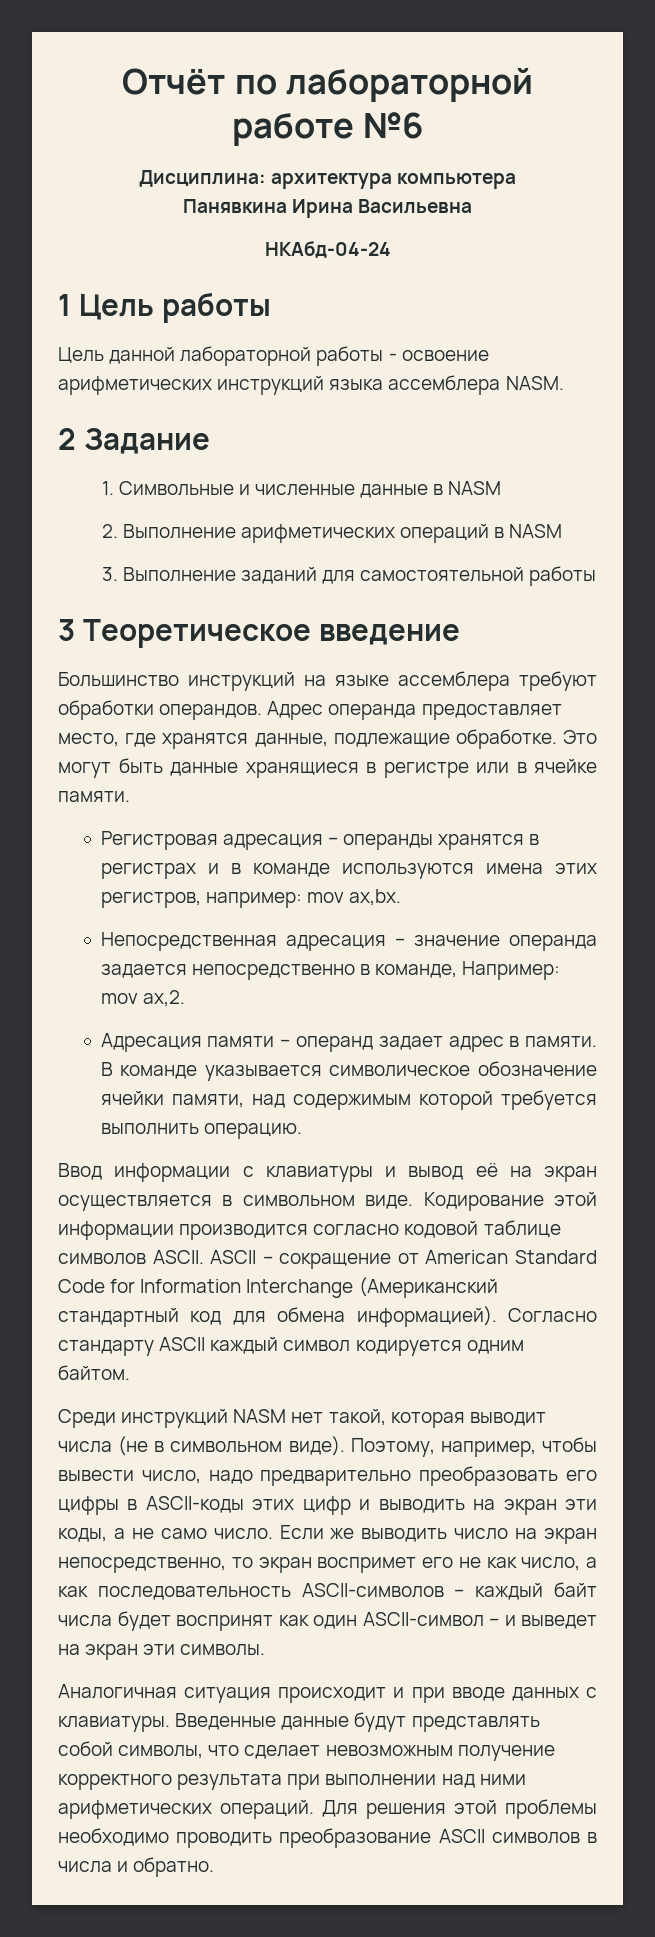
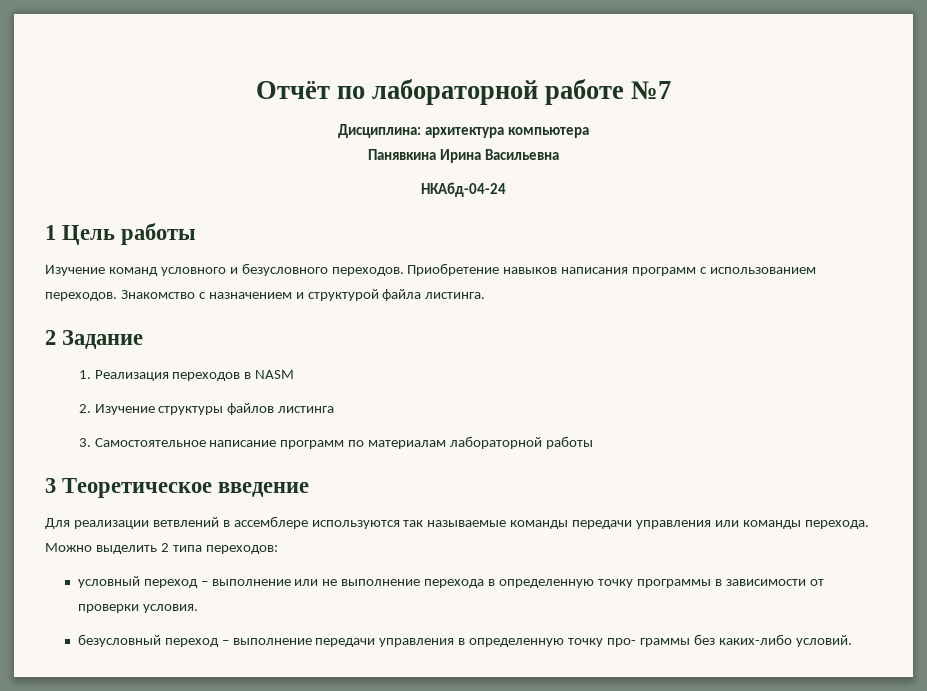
[363,112,424,139] №6 -> [631,81,672,99] №7
[58,346,489,366] [58,375,564,395] Цель данной лабораторной работы - освоение арифметических инструкций языка ассемблера NASM. -> [45,263,817,276] [45,289,486,301] Изучение команд условного и безусловного переходов. Приобретение навыков написания программ с использованием переходов. Знакомство с назначением и структурой файла листинга.
[118,481,429,498] Символьные и численные данные -> [94,370,241,381] Реализация переходов
[122,524,563,543] [101,566,597,586] [58,619,460,648] [58,671,597,691] [58,700,562,720] [58,729,597,749] [58,758,597,778] [58,791,130,802] [100,831,540,850] [100,863,597,879] [100,889,402,908] [100,932,597,951] [100,961,561,980] [100,990,185,1007] [100,1033,598,1052] [100,1061,597,1081] [100,1090,597,1110] [100,1123,302,1139] [58,1163,597,1182] [58,1192,597,1211] [58,1220,561,1240] [58,1250,597,1269] [58,1277,498,1298] [58,1306,597,1327] [58,1337,524,1356] [58,1365,130,1380] [58,1409,546,1428] [58,1436,597,1457] [58,1466,597,1486] [58,1496,597,1515] [58,1525,597,1544] [58,1557,597,1573] [58,1582,597,1600] [58,1611,597,1631] [58,1644,266,1660] [58,1684,598,1703] [58,1712,540,1732] [58,1741,555,1761] [58,1774,526,1790] [58,1799,597,1819] [58,1828,597,1848] [58,1857,215,1877] Выполнение арифметических операций в NASM // 3. Выполнение заданий для самостоятельной работы // 3 Теоретическое введение // Большинство инструкций на языке ассемблера требуют обработки операндов. Адрес операнда предоставляет место, где хранятся данные, подлежащие обработке. Это могут быть данные хранящиеся в регистре или в ячейке памяти. // Регистровая адресация – операнды хранятся в регистрах и в команде используются имена этих регистров, например: mov ax,bx. // Непосредственная адресация – значение операнда задается непосредственно в команде, Например: mov ax,2. // Адресация памяти – операнд задает адрес в памяти. В команде указывается символическое обозначение ячейки памяти, над содержимым которой требуется выполнить операцию. // Ввод информации с клавиатуры и вывод её на экран осуществляется в символьном виде. Кодирование этой информации производится согласно кодовой таблице символов ASCII. ASCII – сокращение от American Standard Code for Information Interchange (Американский стандартный код для обмена информацией). Согласно стандарту ASCII каждый символ кодируется одним байтом. // Среди инструкций NASM нет такой, которая выводит числа (не в символьном виде). Поэтому, например, чтобы вывести число, надо предварительно преобразовать его цифры в ASCII-коды этих цифр и выводить на экран эти коды, а не само число. Если же выводить число на экран непосредственно, то экран воспримет его не как число, а как последовательность ASCII-символов – каждый байт числа будет воспринят как один ASCII-символ – и выведет на экран эти символы. // Аналогичная ситуация происходит и при вводе данных с клавиатуры. Введенные данные будут представлять собой символы, что сделает невозможным получение корректного результата при выполнении над ними арифметических операций. Для решения этой проблемы необходимо проводить преобразование ASCII символов в числа и обратно. -> [94,403,335,415] [78,436,594,449] [45,478,310,498] [45,516,869,529] [45,543,278,554] [77,576,824,588] [77,604,198,613] [77,634,852,647] Изучение структуры файлов листинга // 3. Самостоятельное написание программ по материалам лабораторной работы // 3 Теоретическое введение // Для реализации ветвлений в ассемблере используются так называемые команды передачи управления или команды перехода. Можно выделить 2 типа переходов: // условный переход – выполнение или не выполнение перехода в определенную точку программы в зависимости от проверки условия. // безусловный переход – выполнение передачи управления в определенную точку про- граммы без каких-либо условий.

